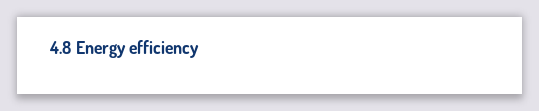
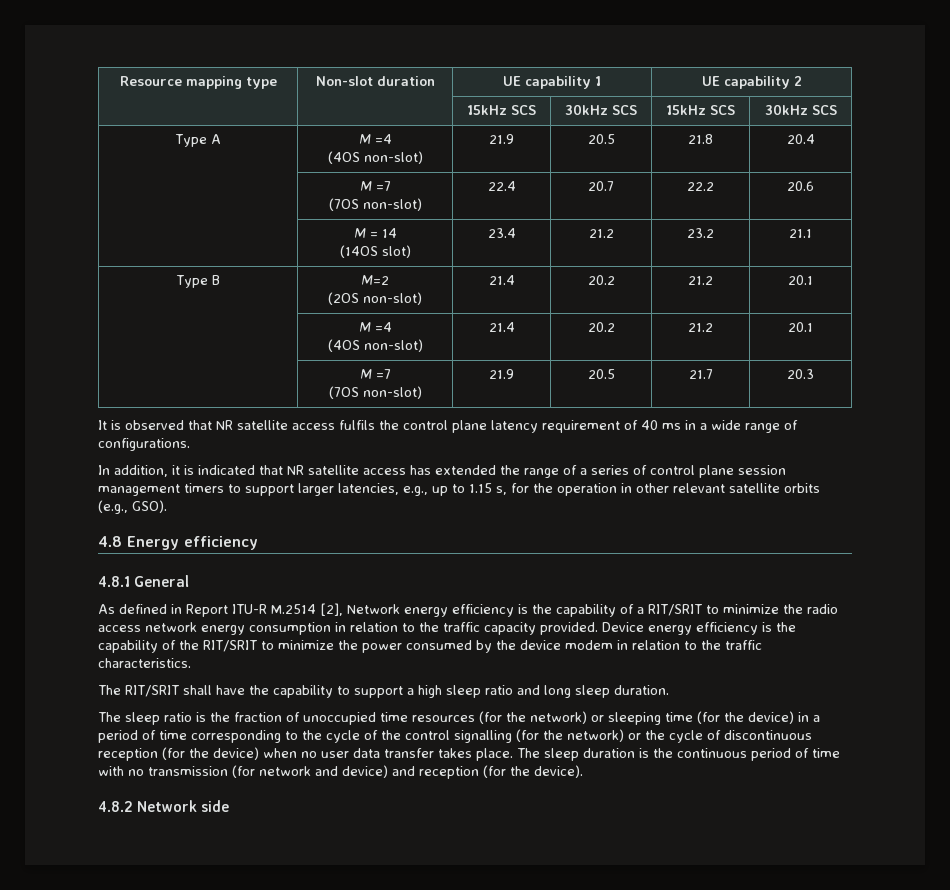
[49,40,200,58] 4.8 Energy efficiency -> [119,76,277,89] [315,76,435,86] [503,76,601,89] [701,76,802,89] [467,105,536,115] [565,104,637,115] [666,105,735,115] [764,104,837,115] [175,134,221,147] [358,134,392,144] [327,151,423,164] [489,134,514,144] [587,134,615,144] [688,134,713,144] [786,134,815,144] [359,181,391,191] [328,198,422,211] [487,181,516,191] [588,181,614,191] [687,182,714,191] [787,181,814,191] [353,228,397,238] [339,245,411,258] [487,228,516,238] [588,229,614,238] [687,228,714,238] [789,229,812,238] [176,275,220,288] [361,275,389,285] [328,292,422,305] [488,275,515,285] [587,275,615,285] [688,276,713,285] [788,275,813,285] [358,322,392,332] [327,339,423,352] [488,322,515,332] [587,322,615,332] [688,323,713,332] [788,322,813,332] [359,369,391,379] [328,386,422,399] [489,369,514,379] [587,369,615,379] [688,369,713,379] [787,369,814,379] [98,420,798,433] [98,438,190,451] [98,465,786,478] [98,483,820,496] [98,500,167,514] [98,536,258,550] [98,575,190,587] [98,603,838,617] [98,622,796,635] [98,640,762,653] [98,658,191,668] [98,685,669,698] [98,711,820,725] [98,729,812,743] [98,747,840,761] [98,765,583,779] [98,800,230,812] Resource mapping type | Non-slot duration | UE capability 1 | UE capability 2 // | | 15kHz SCS | 30kHz SCS | 15kHz SCS | 30kHz SCS // Type A | M =4 // (4OS non-slot) | 21.9 | 20.5 | 21.8 | 20.4 // | M =7 // (7OS non-slot) | 22.4 | 20.7 | 22.2 | 20.6 // | M = 14 // (14OS slot) | 23.4 | 21.2 | 23.2 | 21.1 // Type B | M=2 // (2OS non-slot) | 21.4 | 20.2 | 21.2 | 20.1 // | M =4 // (4OS non-slot) | 21.4 | 20.2 | 21.2 | 20.1 // | M =7 // (7OS non-slot) | 21.9 | 20.5 | 21.7 | 20.3 // It is observed that NR satellite access fulfils the control plane latency requirement of 40 ms in a wide range of configurations. // In addition, it is indicated that NR satellite access has extended the range of a series of control plane session management timers to support larger latencies, e.g., up to 1.15 s, for the operation in other relevant satellite orbits (e.g., GSO). // 4.8 Energy efficiency // 4.8.1 General // As defined in Report ITU-R M.2514 [2], Network energy efficiency is the capability of a RIT/SRIT to minimize the radio access network energy consumption in relation to the traffic capacity provided. Device energy efficiency is the capability of the RIT/SRIT to minimize the power consumed by the device modem in relation to the traffic characteristics. // The RIT/SRIT shall have the capability to support a high sleep ratio and long sleep duration. // The sleep ratio is the fraction of unoccupied time resources (for the network) or sleeping time (for the device) in a period of time corresponding to the cycle of the control signalling (for the network) or the cycle of discontinuous reception (for the device) when no user data transfer takes place. The sleep duration is the continuous period of time with no transmission (for network and device) and reception (for the device). // 4.8.2 Network side

